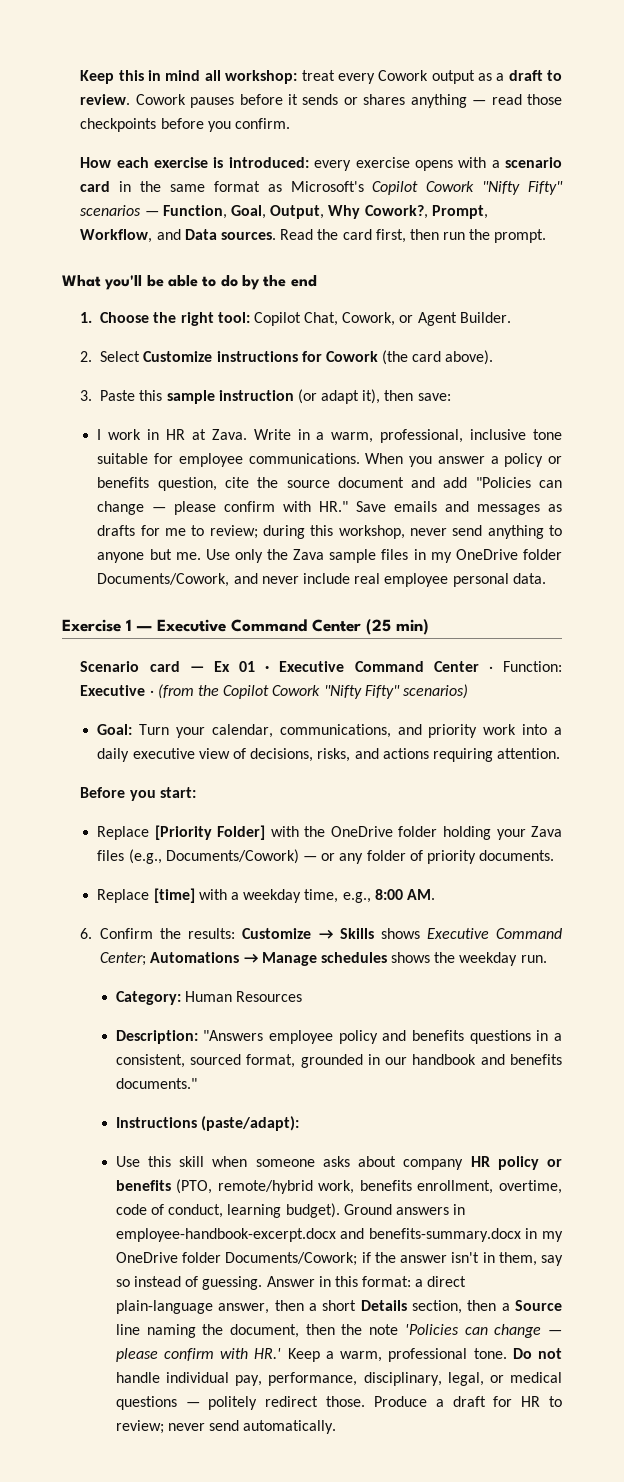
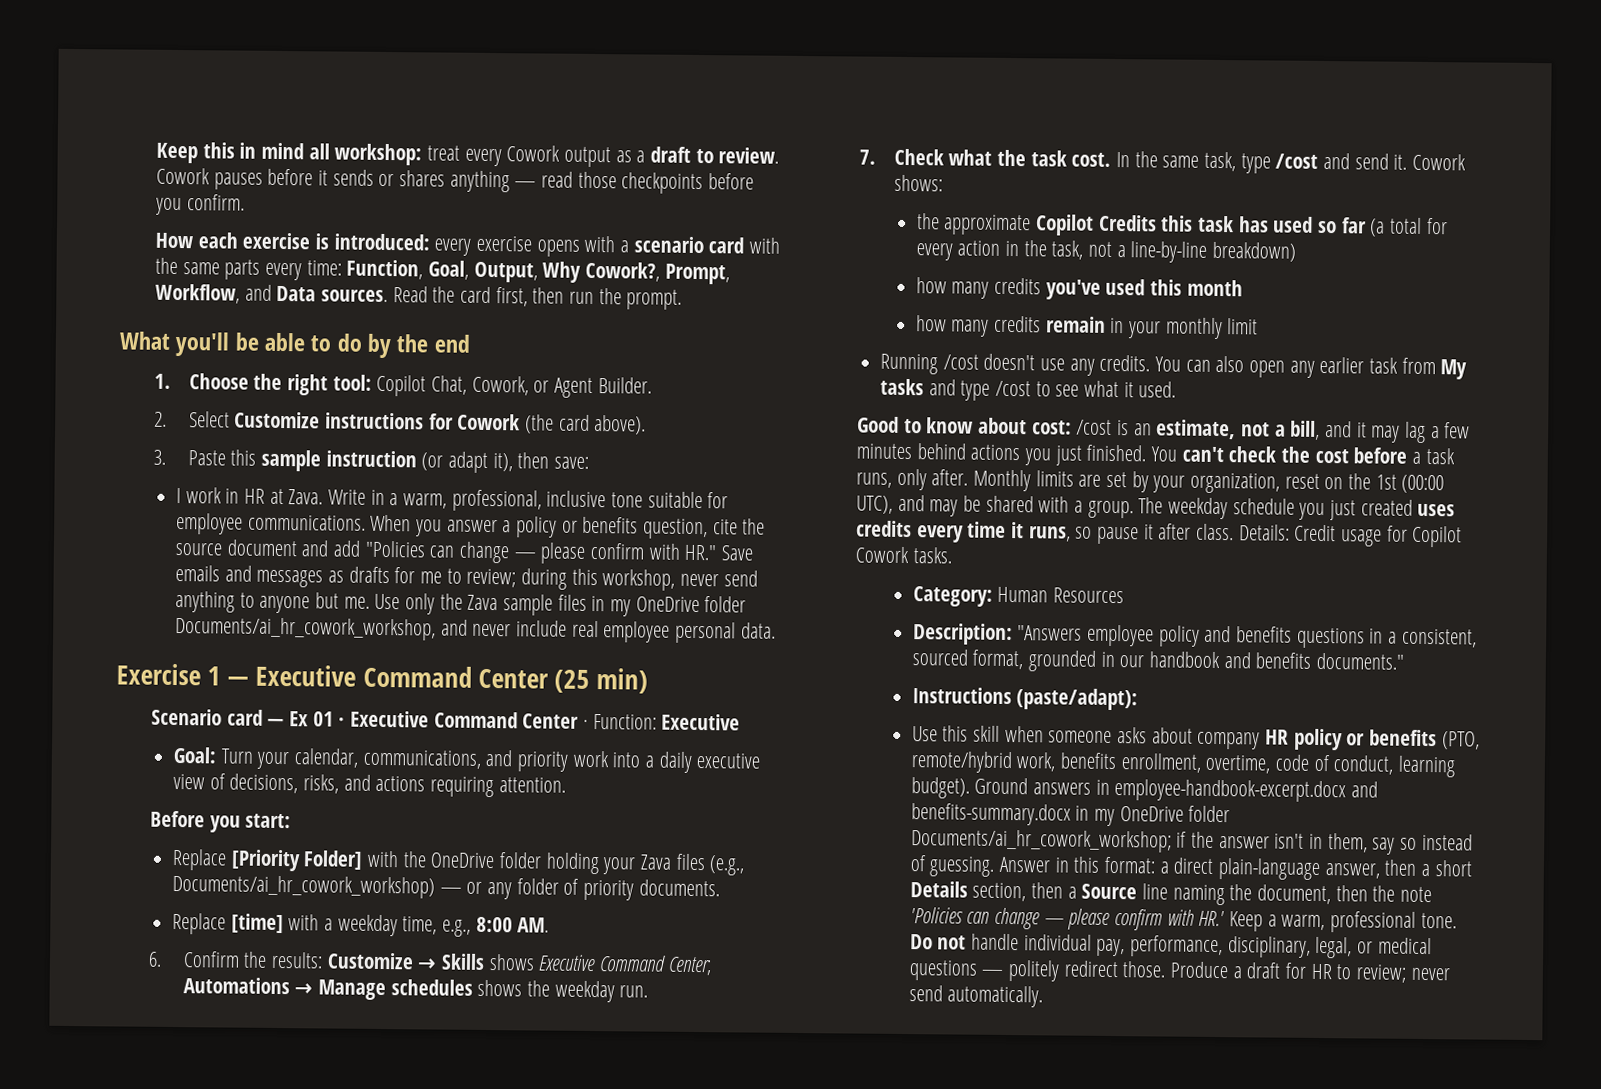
[119,181,563,195] [80,205,159,216] in the same format as Microsoft's Copilot Cowork "Nifty Fifty" scenarios — -> [748,237,780,254] [154,257,342,281] with the same parts every time:
[97,573,230,587] Documents/Cowork, -> [174,616,436,641] Documents/ai_hr_cowork_workshop,
[149,684,468,699] · (from the Copilot Cowork "Nifty Fifty" scenarios) -> (741, 722) none
[165,849,299,864] Documents/Cowork) -> [171,874,435,899] Documents/ai_hr_cowork_workshop)
(547, 959) none -> [858,148,1467,174] [893,174,943,192] [916,213,1448,237] [915,240,1297,263] [915,277,1243,300] [915,315,1259,340] [879,353,1468,380] [879,378,1177,401] [856,416,1471,443] [855,443,1455,466] [855,468,1445,494] [855,494,1456,521] [855,520,1463,548] [854,546,952,564] // 7. Check what the task cost. In the same task, type /cost and send it. Cowork shows: // the approximate Copilot Credits this task has used so far (a total for every action in the task, not a line-by-line breakdown) // how many credits you've used this month // how many credits remain in your monthly limit // Running /cost doesn't use any credits. You can also open any earlier task from My tasks and type /cost to see what it used. // Good to know about cost: /cost is an estimate, not a bill, and it may lag a few minutes behind actions you just finished. You can't check the cost before a task runs, only after. Monthly limits are set by your organization, reset on the 1st (00:00 UTC), and may be shared with a group. The weekday schedule you just created uses credits every time it runs, so pause it after class. Details: Credit usage for Copilot Cowork tasks.
[225,1252,358,1266] Documents/Cowork; -> [910,829,1172,853] Documents/ai_hr_cowork_workshop;

